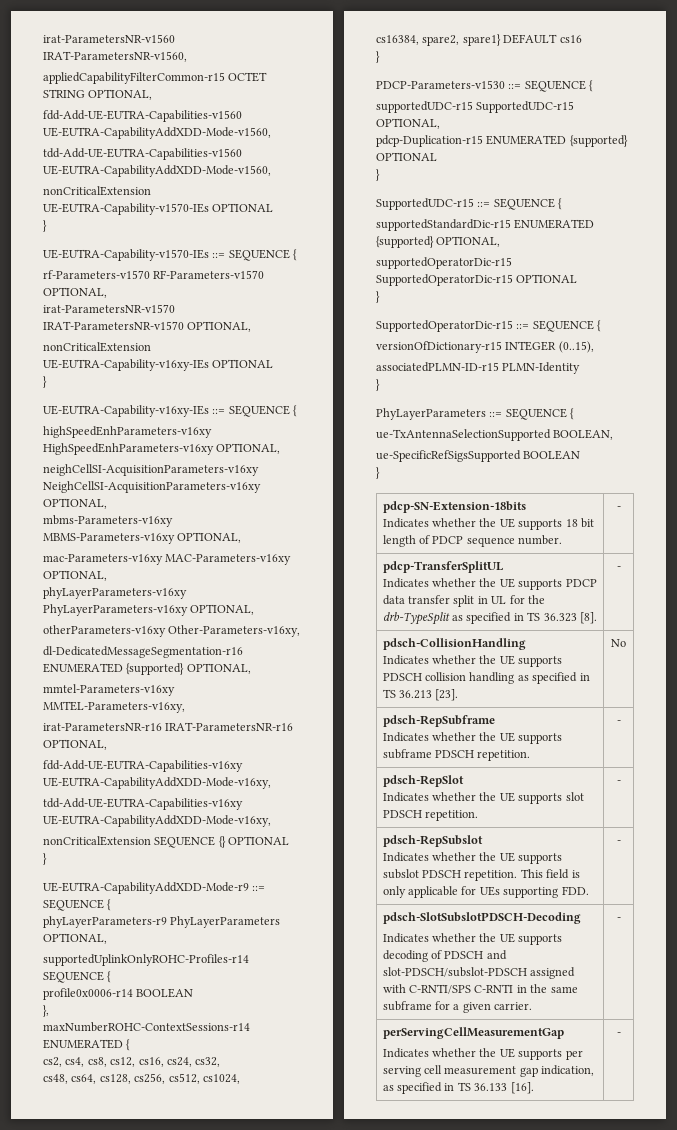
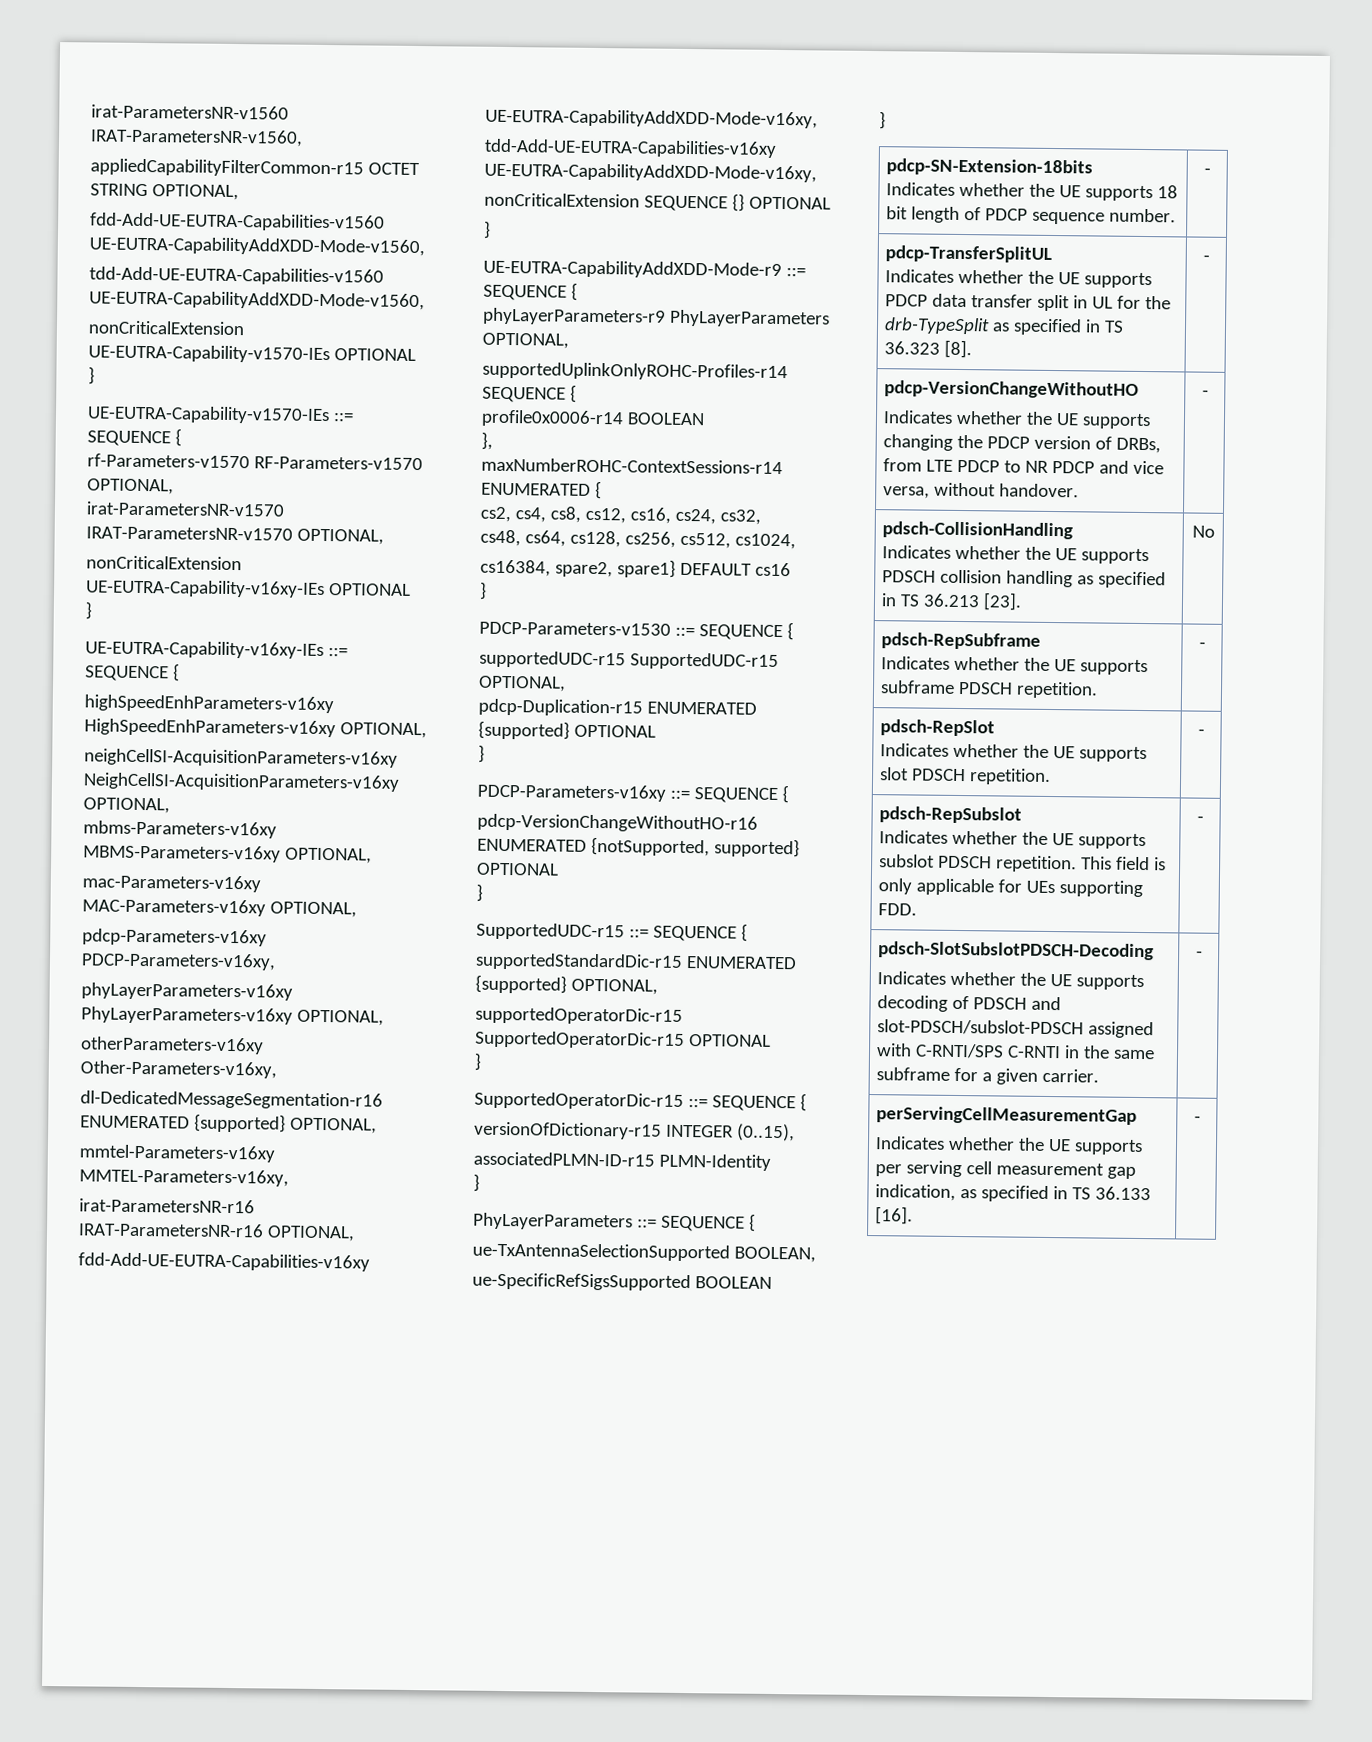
(107, 575) none -> [82,928,267,947] [81,952,276,971] // pdcp-Parameters-v16xy PDCP-Parameters-v16xy,
(380, 175) none -> [477,783,789,804] [477,813,758,833] [477,836,800,858] [476,862,559,876] [476,883,483,902] // PDCP-Parameters-v16xy ::= SEQUENCE { // pdcp-VersionChangeWithoutHO-r16 ENUMERATED {notSupported, supported} OPTIONAL // }
(621, 568) none -> [884,380,1140,399] [883,410,1152,430] [883,434,1162,454] [883,458,1165,475] [883,482,1080,499] [1201,389,1209,397] // pdcp-VersionChangeWithoutHO // Indicates whether the UE supports changing the PDCP version of DRBs, from LTE PDCP to NR PDCP and vice versa, without handover. | -

